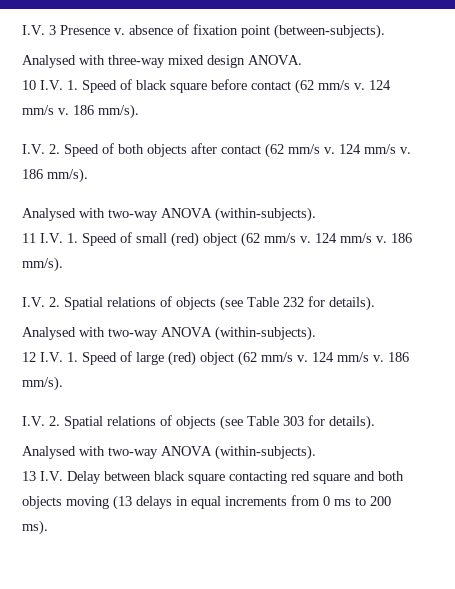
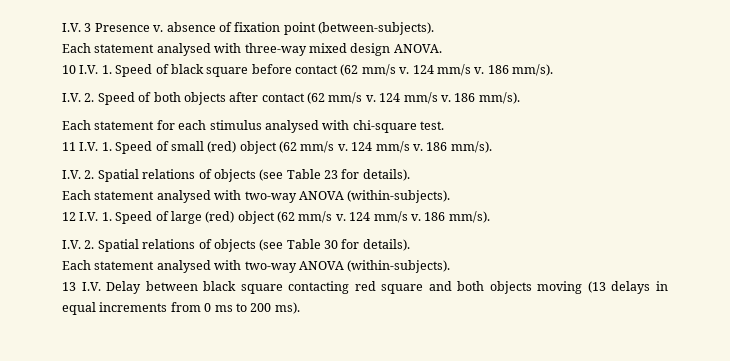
[22,55,76,68] Analysed -> [62,43,211,56] Each statement analysed
[22,207,316,222] Analysed with two-way ANOVA (within-subjects). -> [62,120,444,133] Each statement for each stimulus analysed with chi-square test.
[283,296,375,311] [22,327,76,340] 232 for details). // Analysed -> [324,169,410,181] [62,190,211,203] 23 for details). // Each statement analysed
[283,415,375,430] [22,446,76,459] 303 for details). // Analysed -> [324,239,410,251] [62,260,211,273] 30 for details). // Each statement analysed

